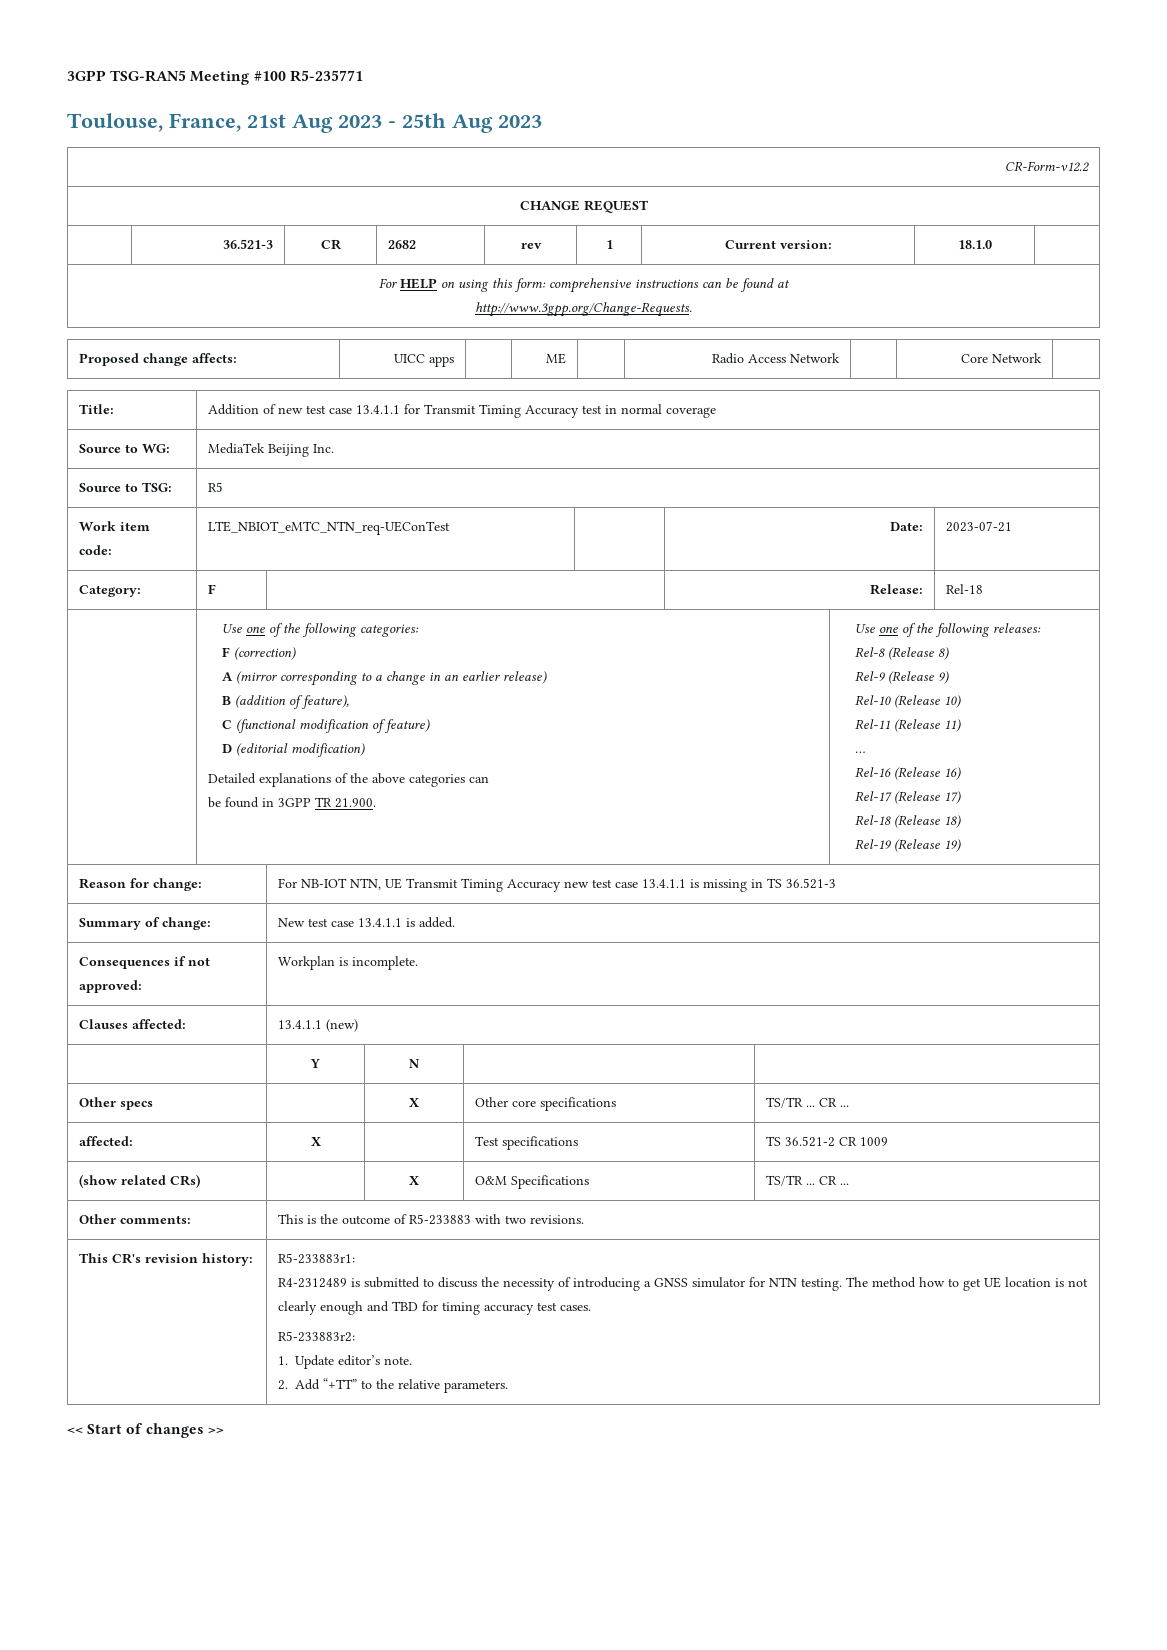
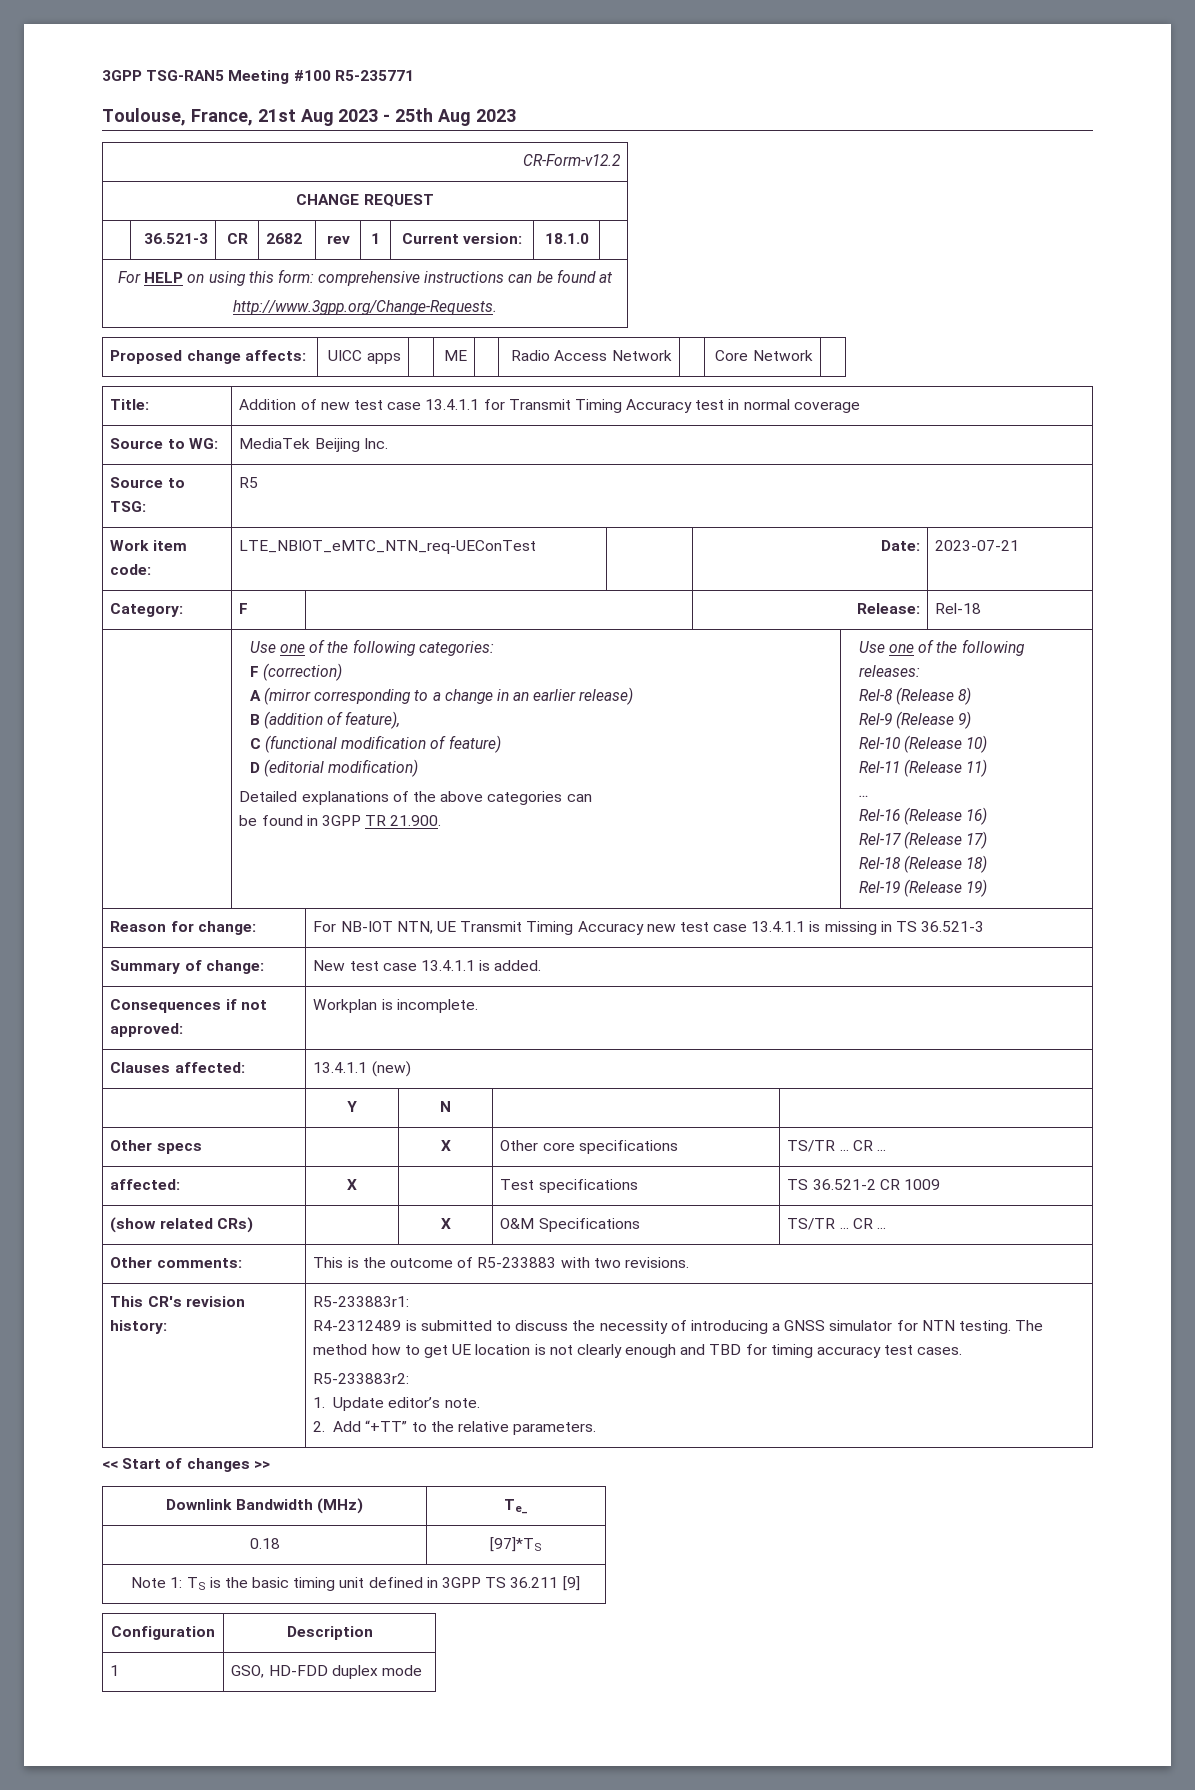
(224, 1430) none -> [166,1498,363,1514] [504,1499,528,1514] [249,1538,280,1549] [490,1537,542,1552] [131,1576,580,1591] [111,1626,215,1640] [286,1626,373,1640] [110,1665,120,1676] [231,1665,422,1679] // Downlink Bandwidth (MHz) | Te_ // 0.18 | [97]*TS // Note 1: TS is the basic timing unit defined in 3GPP TS 36.211 [9] // Configuration | Description // 1 | GSO, HD-FDD duplex mode

